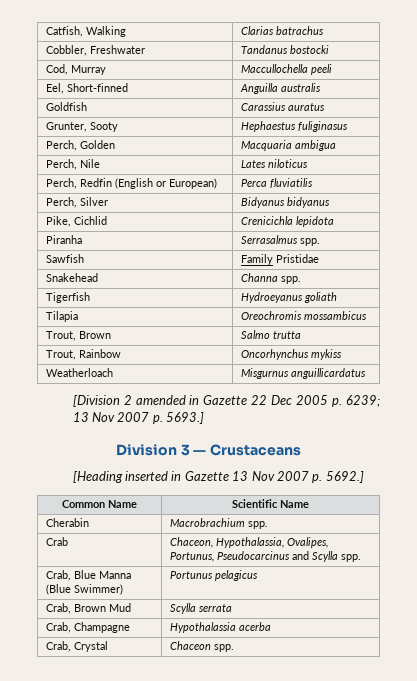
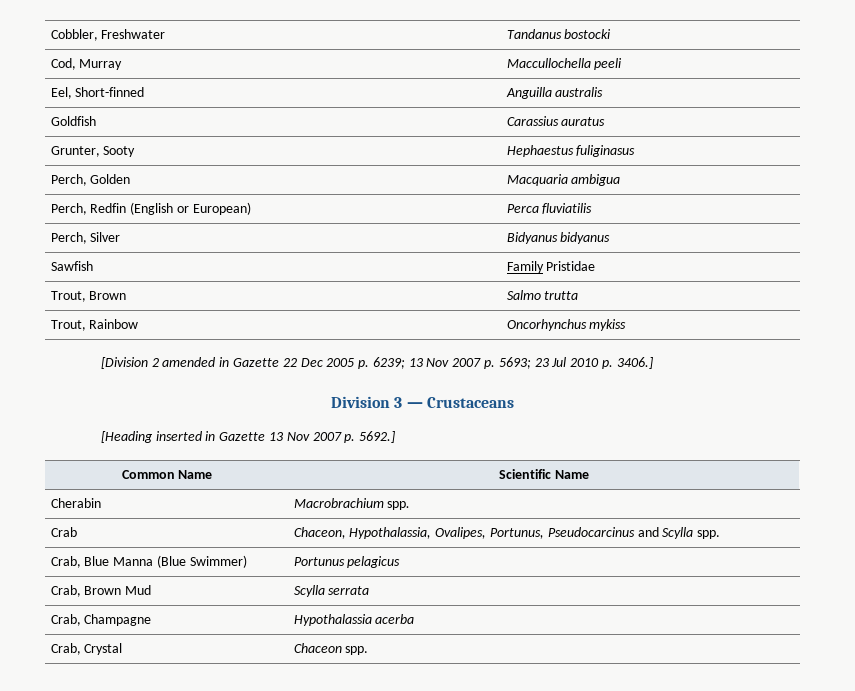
[46,26,127,37] [241,26,325,35] Catfish, Walking | Clarias batrachus // -> (50, 35) none
[46,159,101,170] [241,159,309,168] // Perch, Nile | Lates niloticus -> (621, 180) none
[46,216,108,227] [241,216,335,227] [46,235,83,244] [241,235,321,246] [46,254,85,263] [241,254,320,265] [46,273,99,282] [241,273,302,284] [46,292,91,303] [241,292,338,303] [46,311,79,322] [241,311,368,320] Pike, Cichlid | Crenicichla lepidota // Piranha | Serrasalmus spp. // Sawfish | Family Pristidae // Snakehead | Channa spp. // Tigerfish | Hydroeyanus goliath // Tilapia | Oreochromis mossambicus -> [50,261,93,271] [506,261,596,273] Sawfish | Family Pristidae
[46,368,114,377] [241,368,367,379] // Weatherloach | Misgurnus anguillicardatus -> (627, 325) none
[166,412,205,424] 5693.] -> [498,357,653,369] 5693; 23 Jul 2010 p. 3406.]

